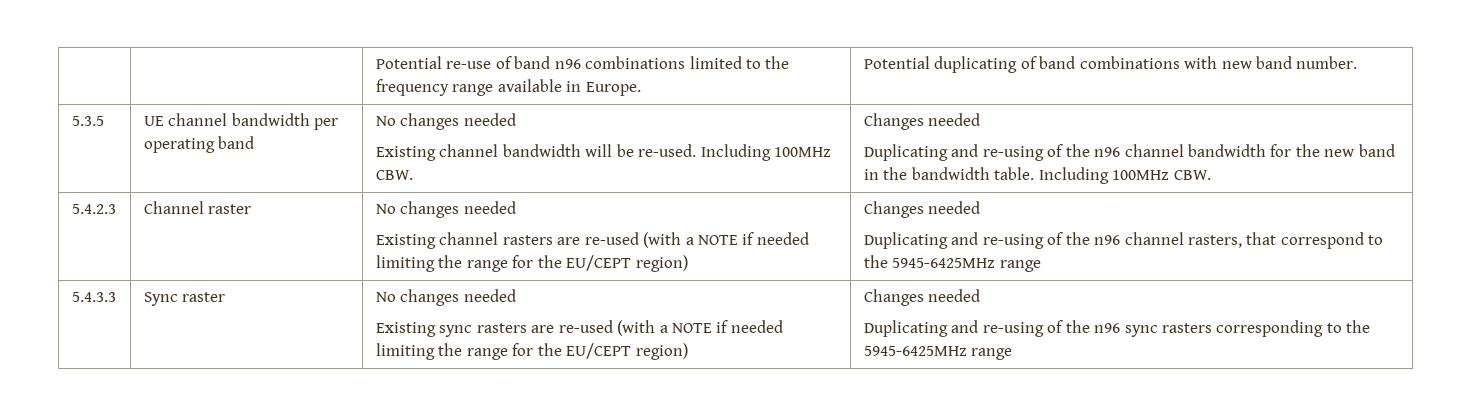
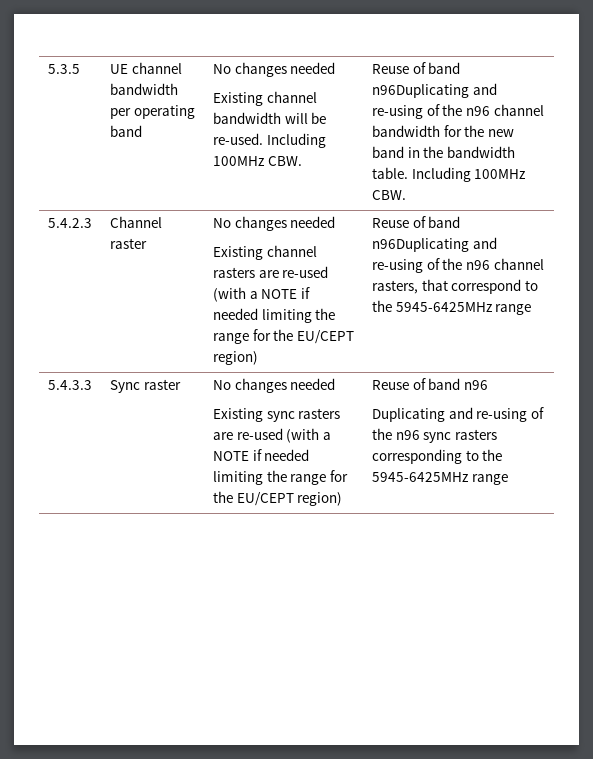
[375,56,790,69] [375,79,641,96] [863,56,1358,73] | | Potential re-use of band n96 combinations limited to the frequency range available in Europe. | Potential duplicating of band combinations with new band number. // -> (47, 69) none
[863,113,981,130] [863,144,948,161] Changes needed // Duplicating -> [371,62,461,74] [371,84,469,98] Reuse of band n96Duplicating
[863,201,981,218] [863,232,948,249] Changes needed // Duplicating -> [371,216,461,228] [371,238,469,252] Reuse of band n96Duplicating
[863,289,981,306] Changes needed -> [371,378,488,390] Reuse of band n96

